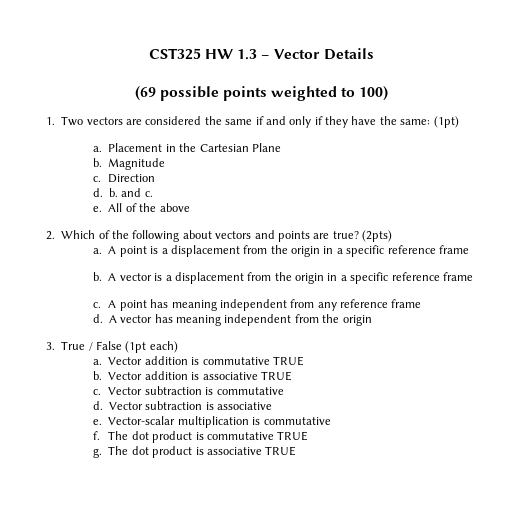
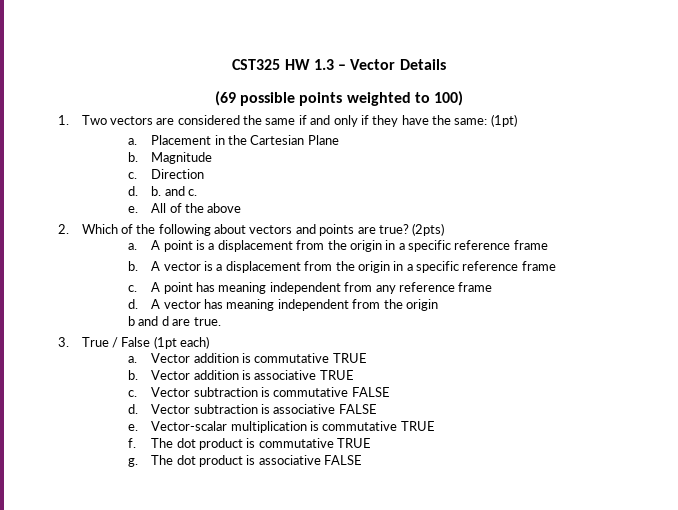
(372, 320) none -> [128,316,221,326] // b and d are true.
(284, 391) none -> [351,387,390,397] FALSE
(273, 406) none -> [338,404,377,414] FALSE
(331, 421) none -> [400,421,435,431] TRUE
[265,446,297,456] TRUE -> [324,455,363,465] FALSE

